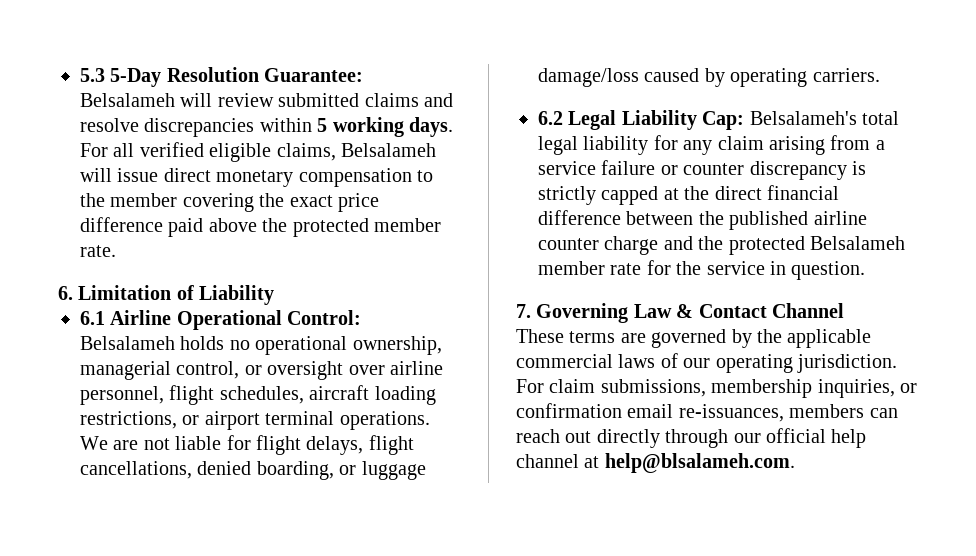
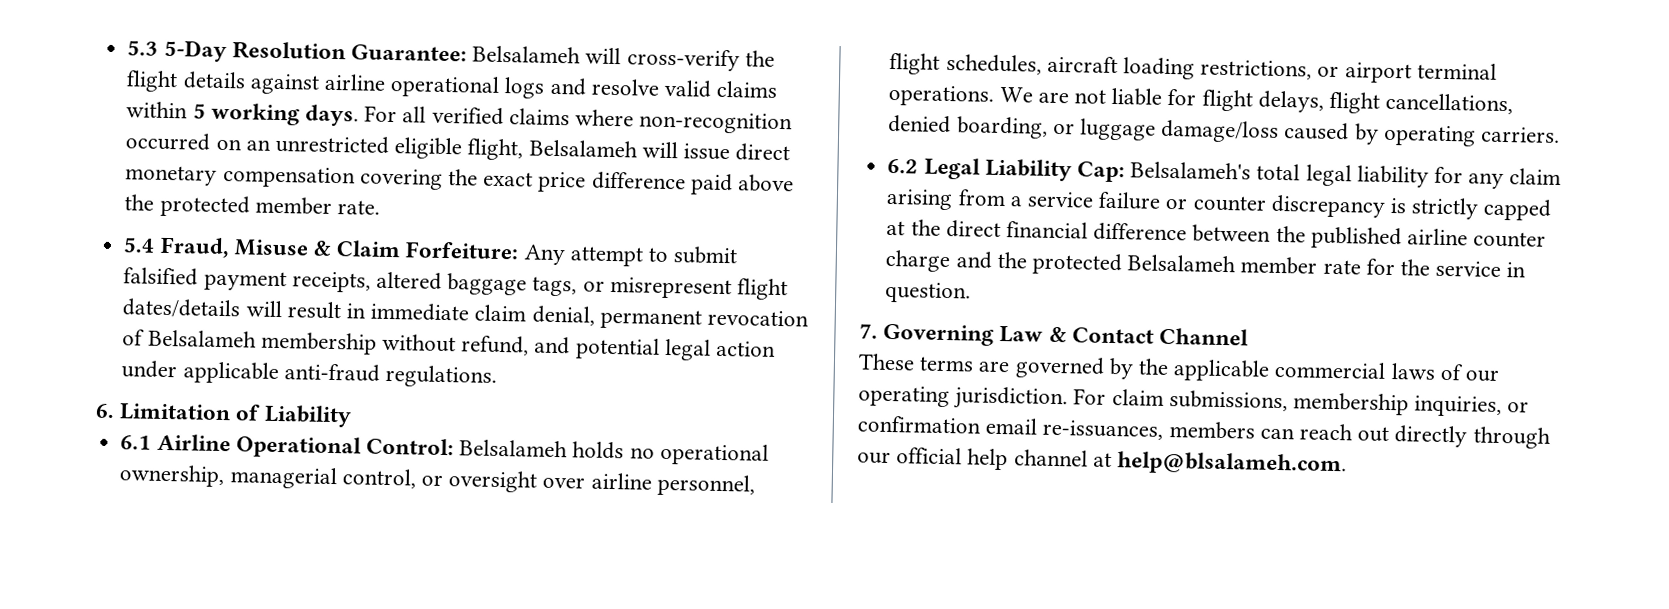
[217,93,453,107] [80,118,255,137] review submitted claims and resolve discrepancies -> [626,48,775,72] [126,70,778,99] cross-verify the flight details against airline operational logs and resolve valid claims
[209,143,336,162] eligible claims, -> [508,108,794,135] [125,132,524,161] claims where non-recognition occurred on an unrestricted eligible flight,
[417,170,433,182] [80,193,178,207] to the member -> (356, 177) none
(116, 251) none -> [123,236,739,267] [123,267,788,301] [122,298,809,330] [122,329,776,361] [121,360,497,388] // 5.4 Fraud, Misuse & Claim Forfeiture: Any attempt to submit falsified payment receipts, altered baggage tags, or misrepresent flight dates/details will result in immediate claim denial, permanent revocation of Belsalameh membership without refund, and potential legal action under applicable anti-fraud regulations.

